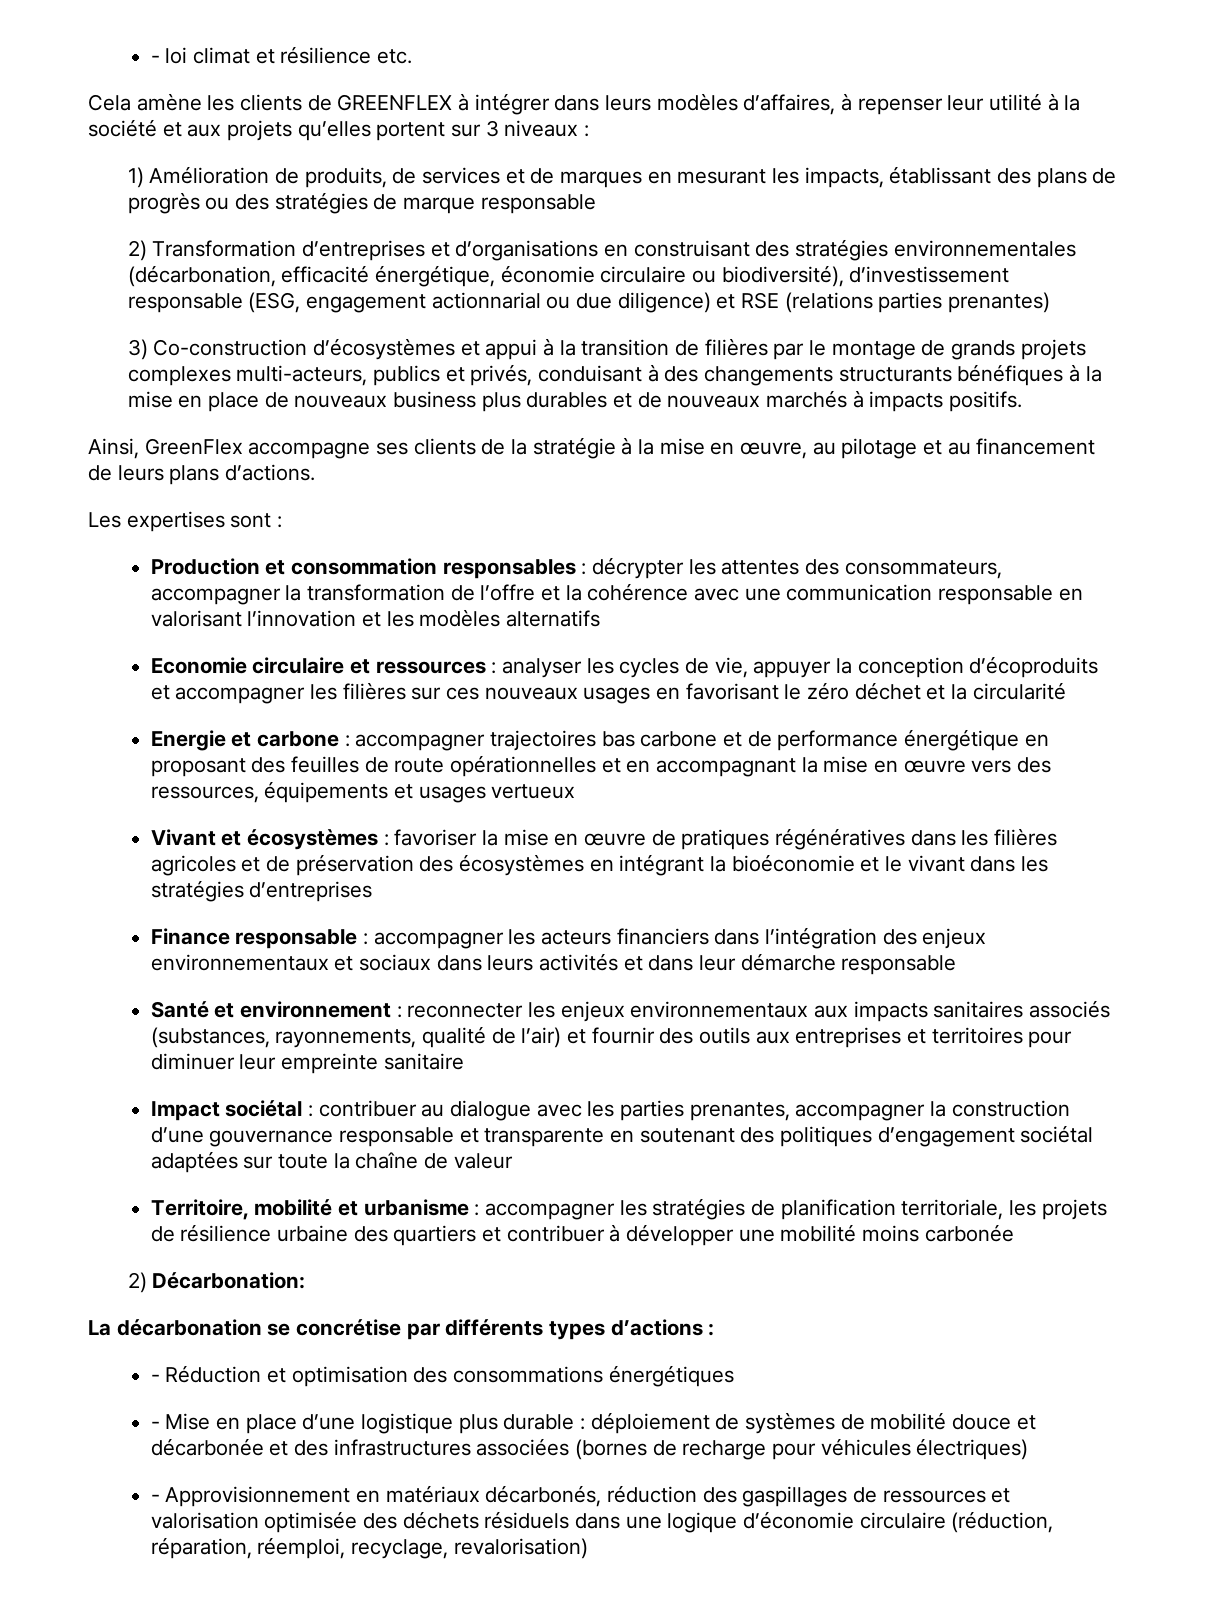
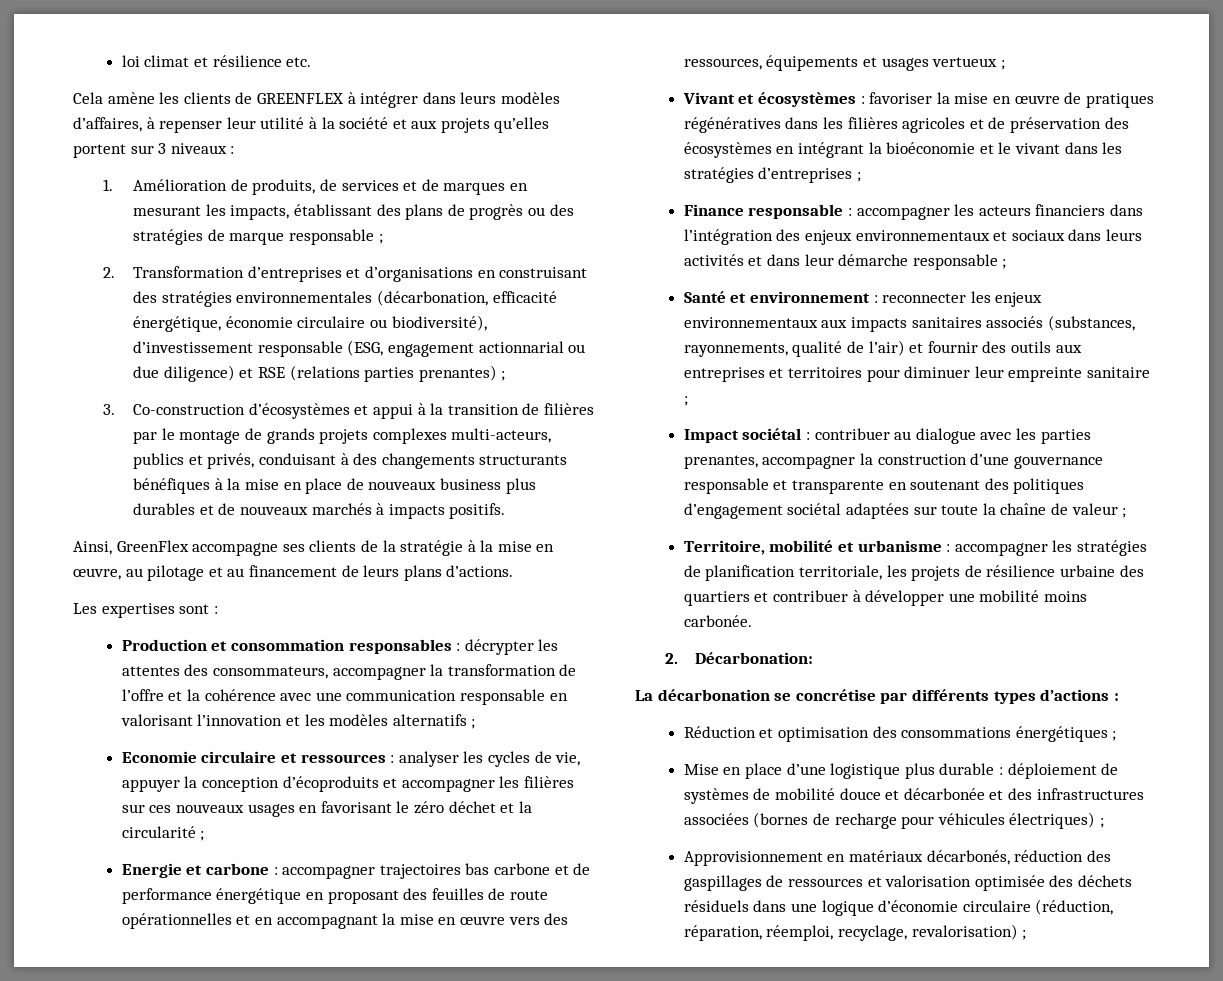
[150,55,160,63] - -> (121, 61) none
[127,167,144,188] 1) -> [103,179,114,191] 1.
[127,240,147,261] // 2) -> [378,234,383,244] [103,267,116,278] ; // 2.
[127,339,148,360] // 3) -> [501,371,506,381] [103,404,116,415] ; // 3.
(601, 618) none -> [471,719,476,729] ;
(1066, 691) none -> [200,831,205,841] ;
(576, 791) none -> [1000,60,1005,70] ;
(373, 891) none -> [857,172,862,182] ;
(957, 965) none -> [1002,259,1007,269] ;
(464, 1061) none -> [683,396,688,406] ;
(513, 1161) none -> [1122,508,1127,518] ;
[924,1224,1014,1242] [127,1272,147,1293] carbonée // 2) -> [683,615,752,627] [665,653,679,664] carbonée. // 2.
[150,1374,160,1382] - -> (1119, 697) none
[150,1421,160,1429] // - -> [1112,731,1117,741] ; //
[150,1494,160,1502] // - -> [1099,818,1104,828] ; //
(588, 1548) none -> [1022,930,1027,940] ;

